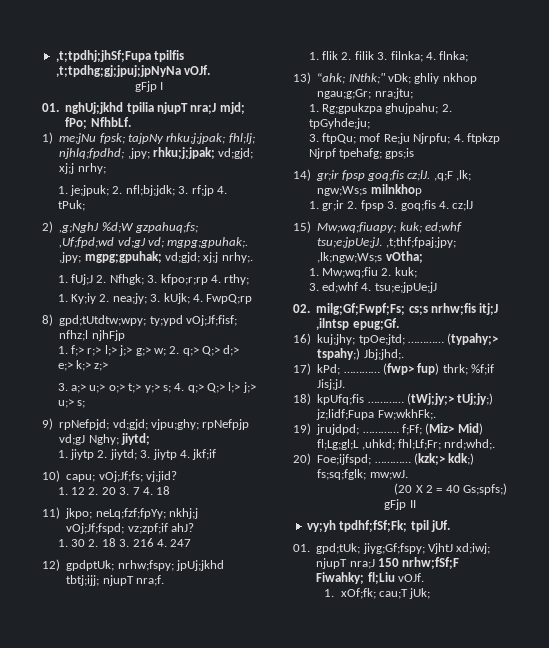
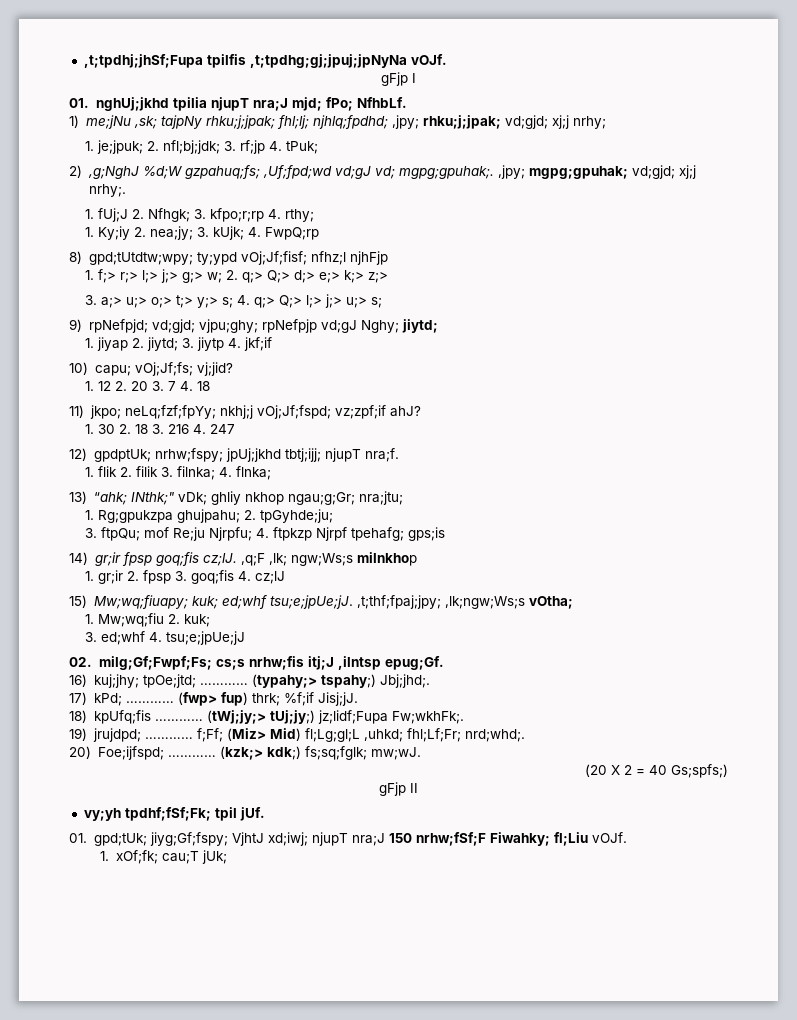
[99,133,125,144] fpsk; -> [133,116,157,129] ,sk;
[70,449,95,460] jiytp -> [96,337,128,351] jiyap

